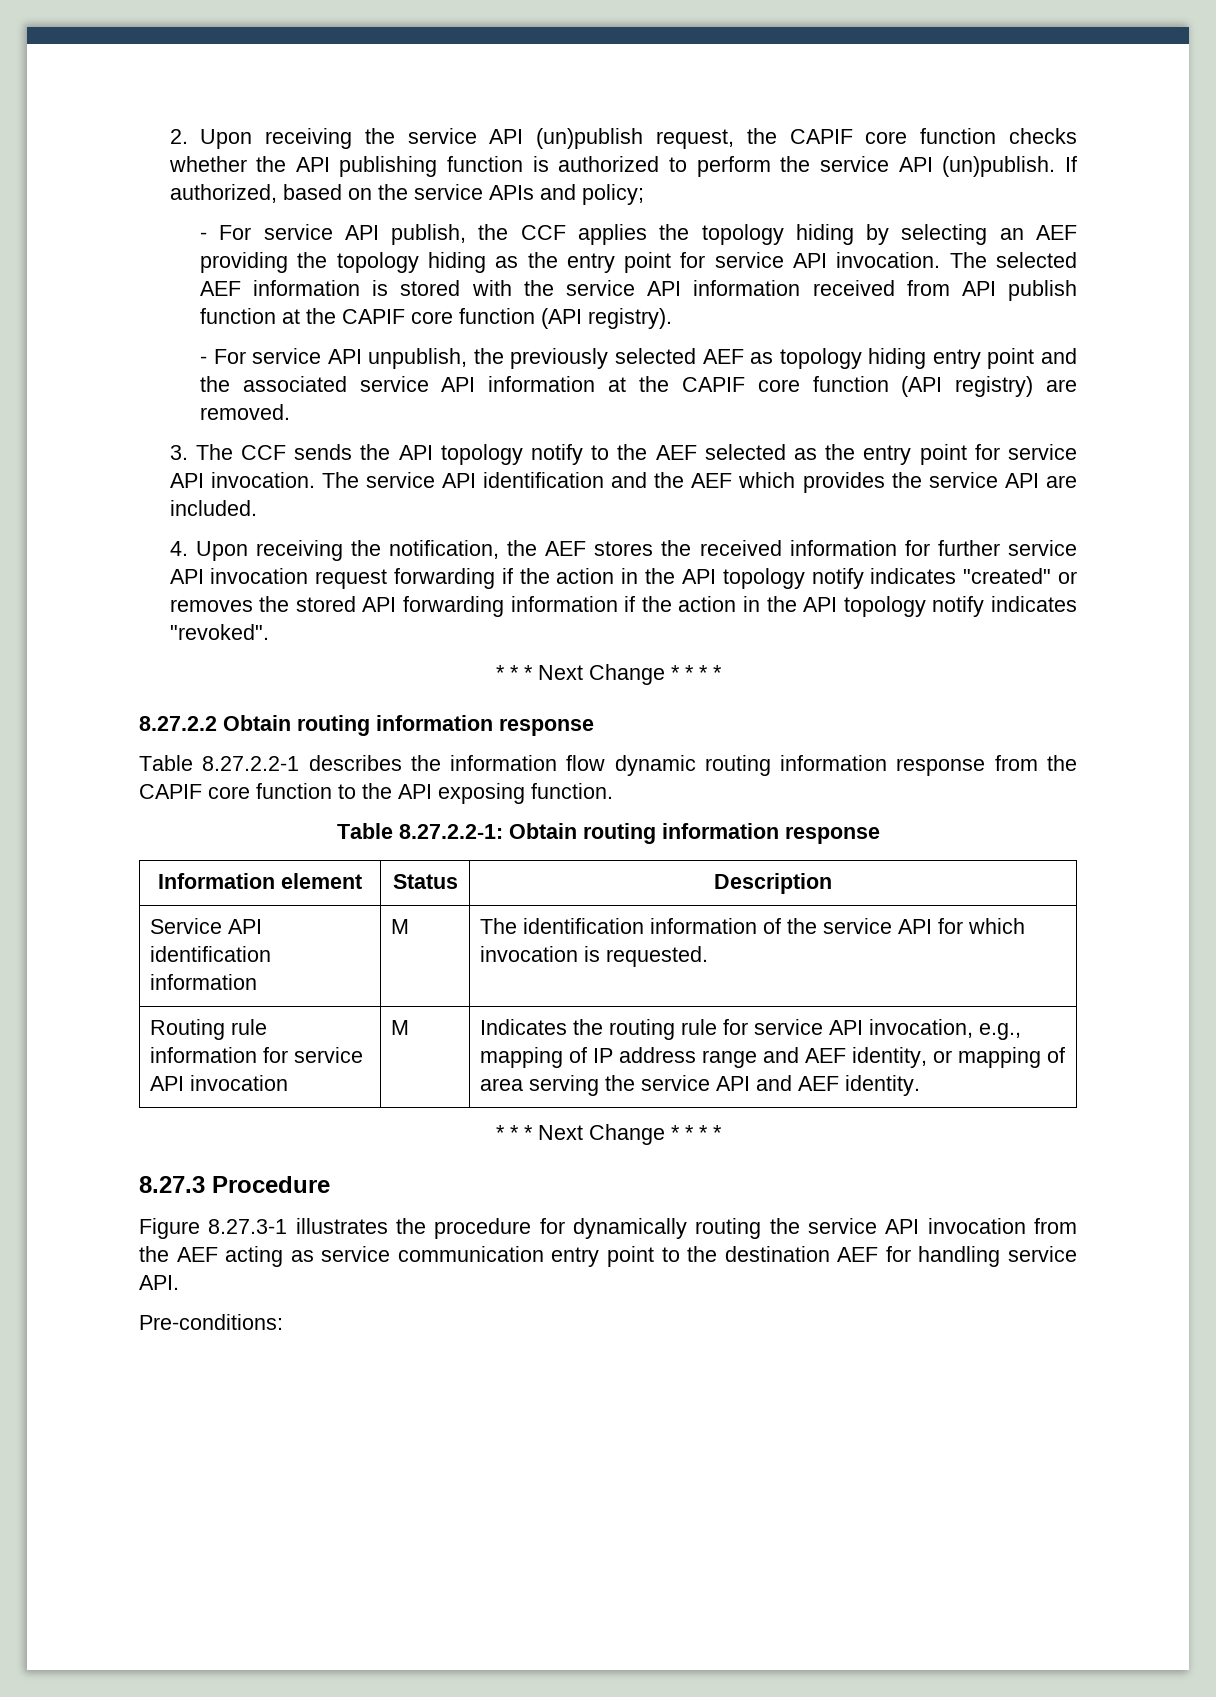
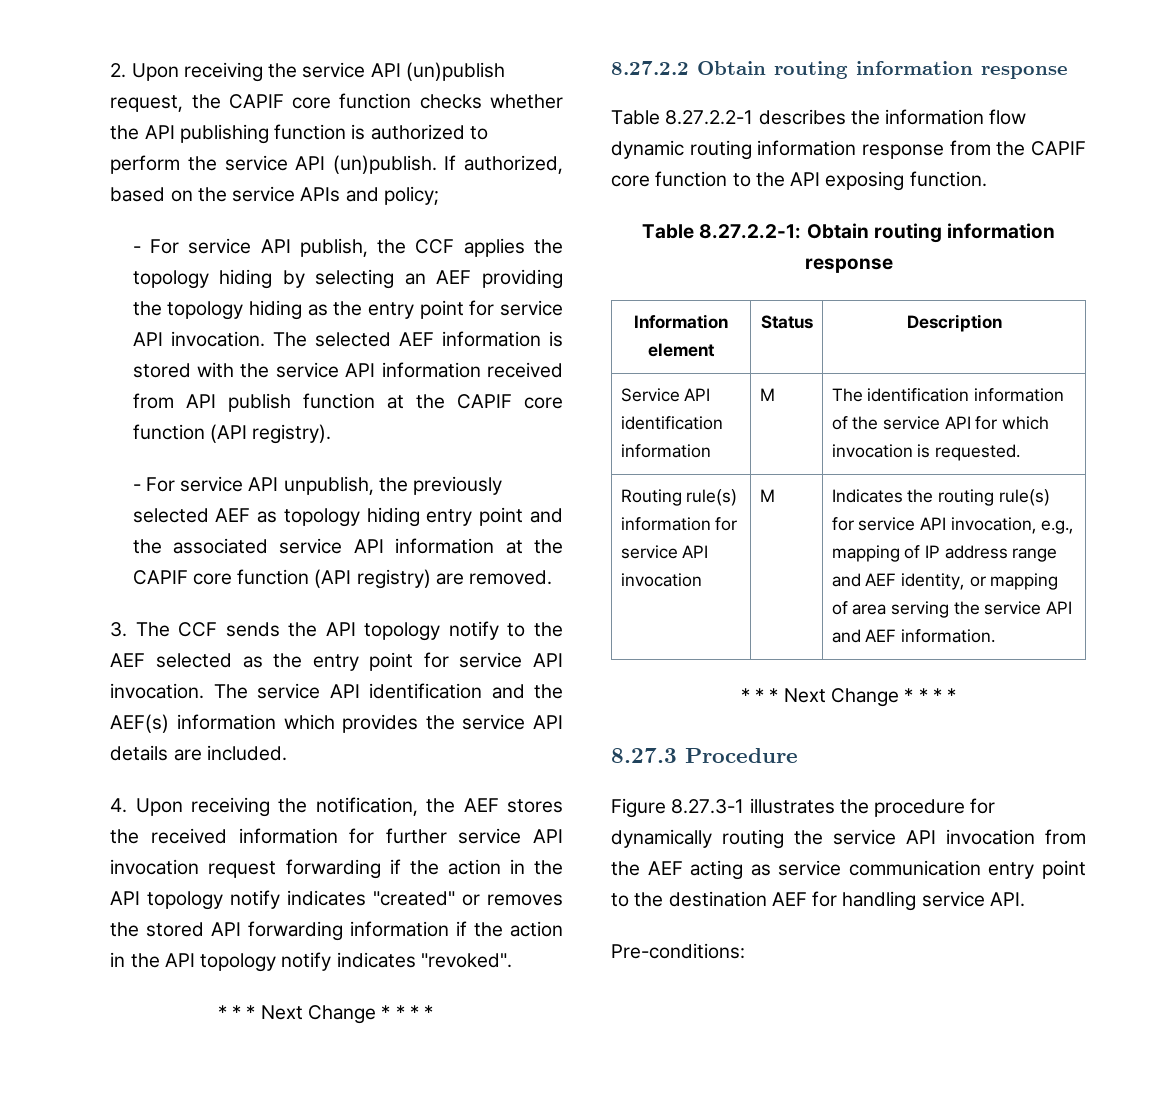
[691,473,733,488] AEF -> [110,714,276,733] AEF(s) information
(1039, 480) none -> [110,745,169,761] details
[231,1019,268,1035] rule -> [686,489,738,506] rule(s)
[681,1019,718,1035] rule -> [998,489,1050,506] rule(s)
[845,1075,921,1096] identity. -> [901,629,996,643] information.

